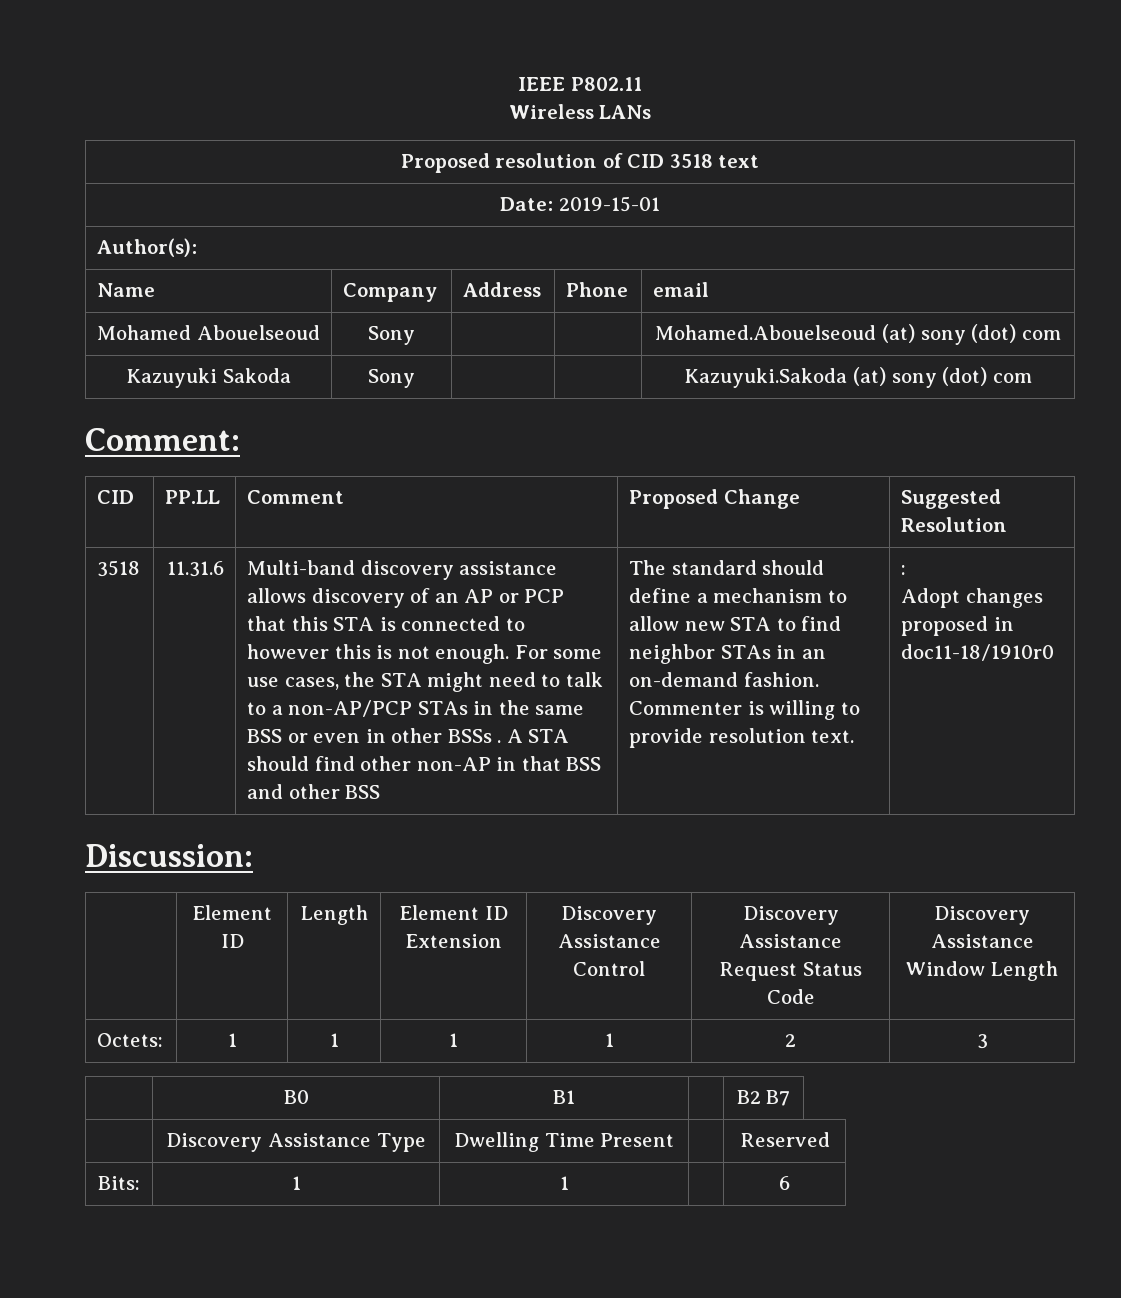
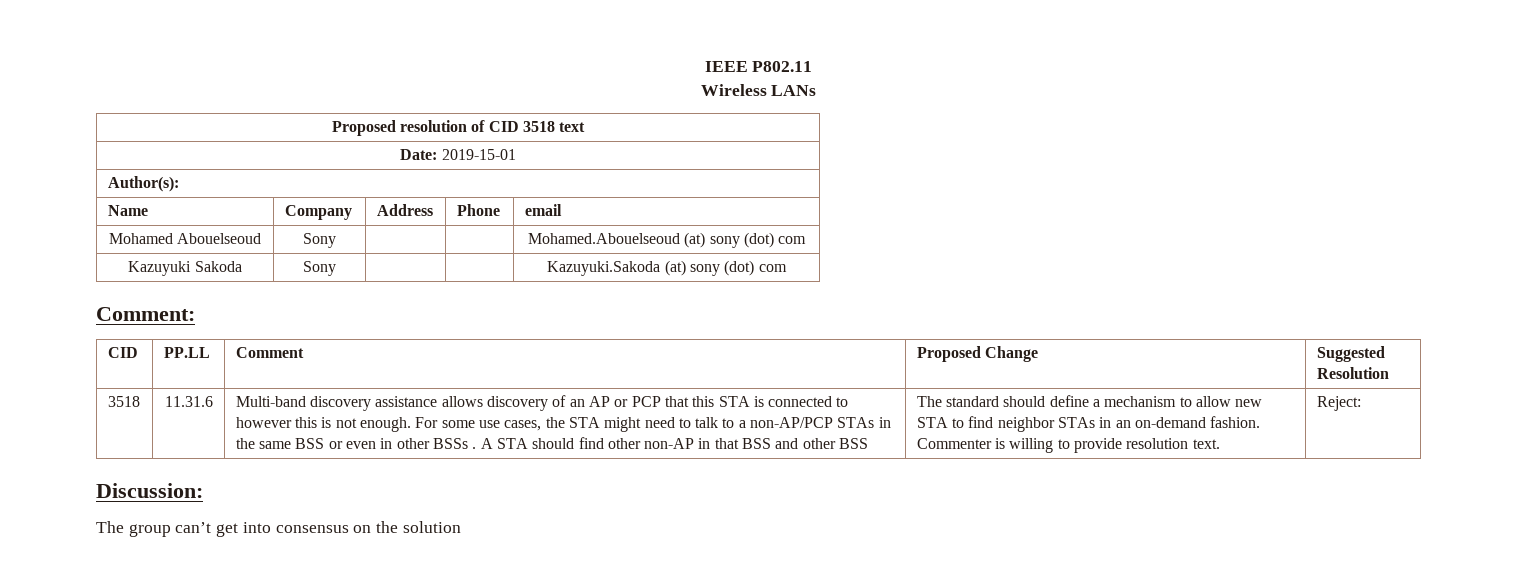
[901,565,907,575] [901,588,1043,608] [901,616,1014,636] [901,644,1055,661] [85,844,253,867] [192,905,272,920] [220,934,244,948] [300,905,368,925] [399,905,508,920] [405,934,502,948] [561,906,657,925] [557,934,661,948] [573,961,645,976] [742,906,839,925] [739,934,842,948] [719,962,862,981] [766,989,815,1004] [934,906,1030,925] [930,934,1034,948] [906,961,1058,981] [97,1033,164,1047] [227,1033,237,1047] [329,1033,339,1047] [449,1033,458,1047] [604,1033,614,1047] [785,1034,796,1047] [976,1034,988,1049] [283,1090,309,1104] [553,1090,575,1104] [736,1090,791,1106] [166,1133,426,1152] [453,1132,675,1152] [739,1132,830,1147] [98,1176,140,1190] [291,1176,301,1190] [559,1176,569,1190] [779,1176,790,1190] : // Adopt changes proposed in doc11-18/1910r0 // Discussion: // | Element ID | Length | Element ID Extension | Discovery Assistance Control | Discovery Assistance Request Status Code | Discovery Assistance Window Length // Octets: | 1 | 1 | 1 | 1 | 2 | 3 // | B0 | B1 | | B2 B7 // | Discovery Assistance Type | Dwelling Time Present | | Reserved // Bits: | 1 | 1 | | 6 -> [1316,396,1361,411] [96,483,203,498] [96,521,461,537] Reject: // Discussion: // The group can’t get into consensus on the solution

